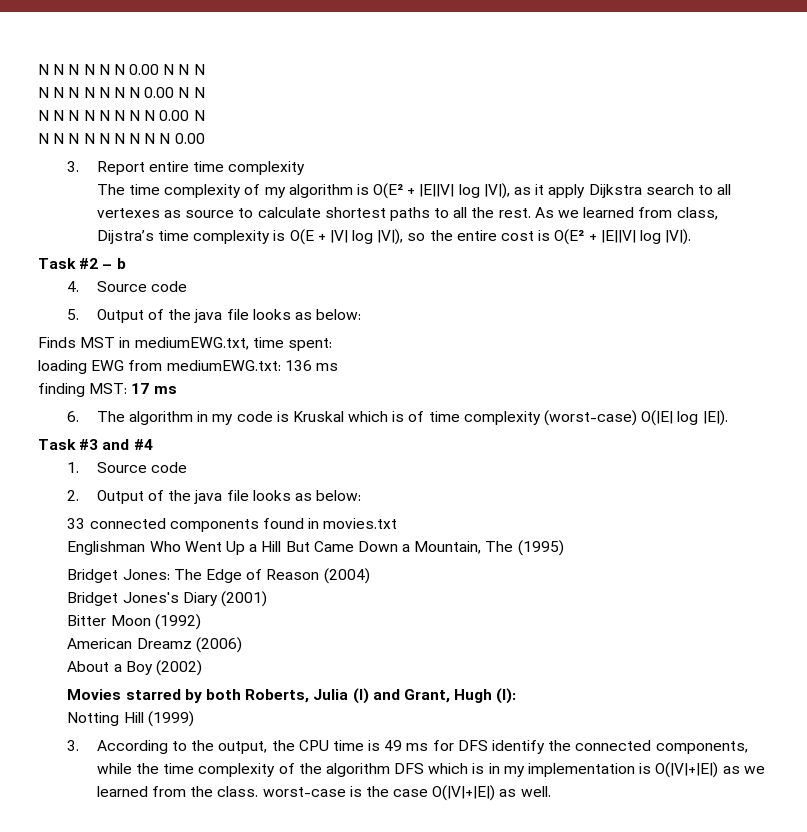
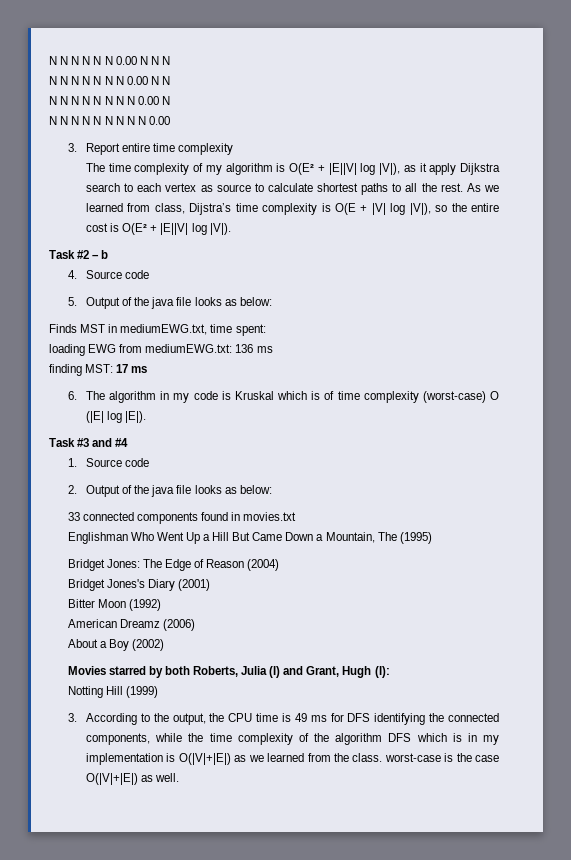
[717,184,732,195] [96,208,160,218] all vertexes -> [137,183,197,192] each vertex
[641,410,674,426] O(|E| -> [490,391,500,400] [85,411,104,423] O (|E|
[491,740,545,754] identify -> [374,713,426,725] identifying

